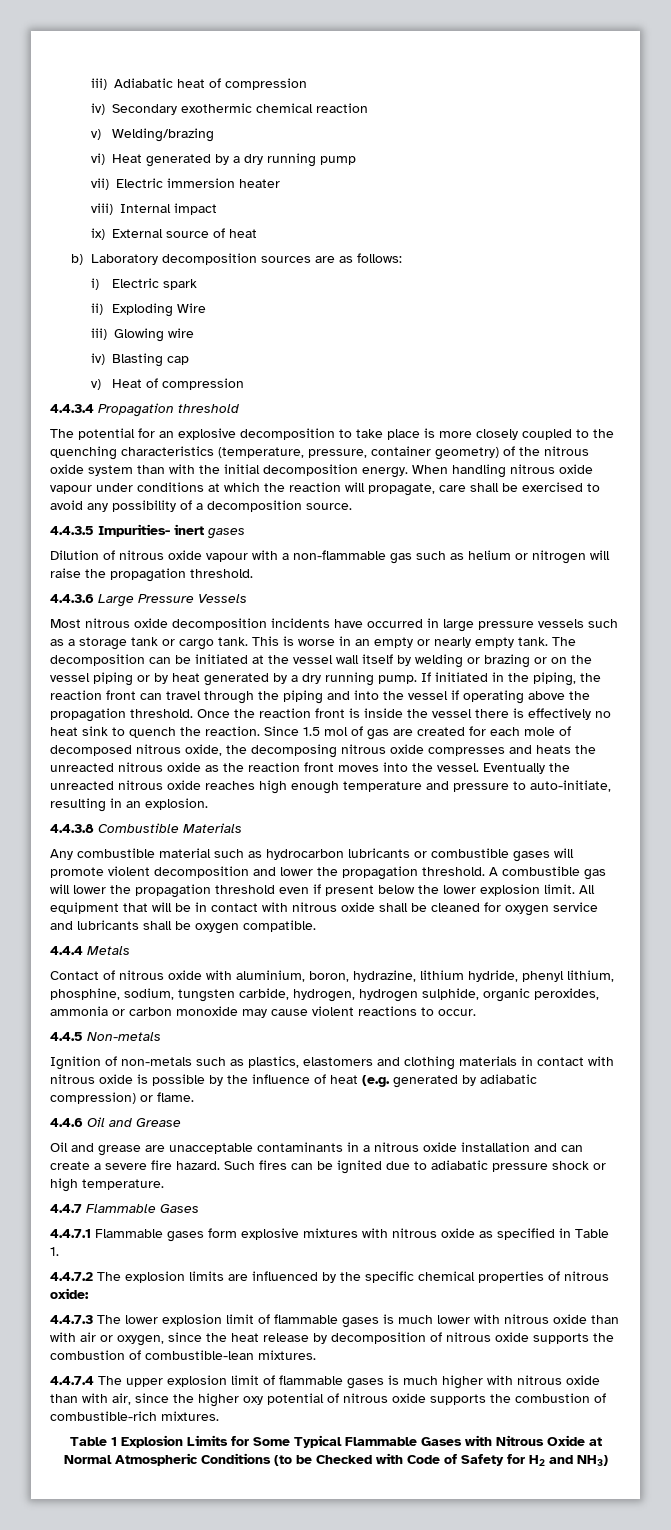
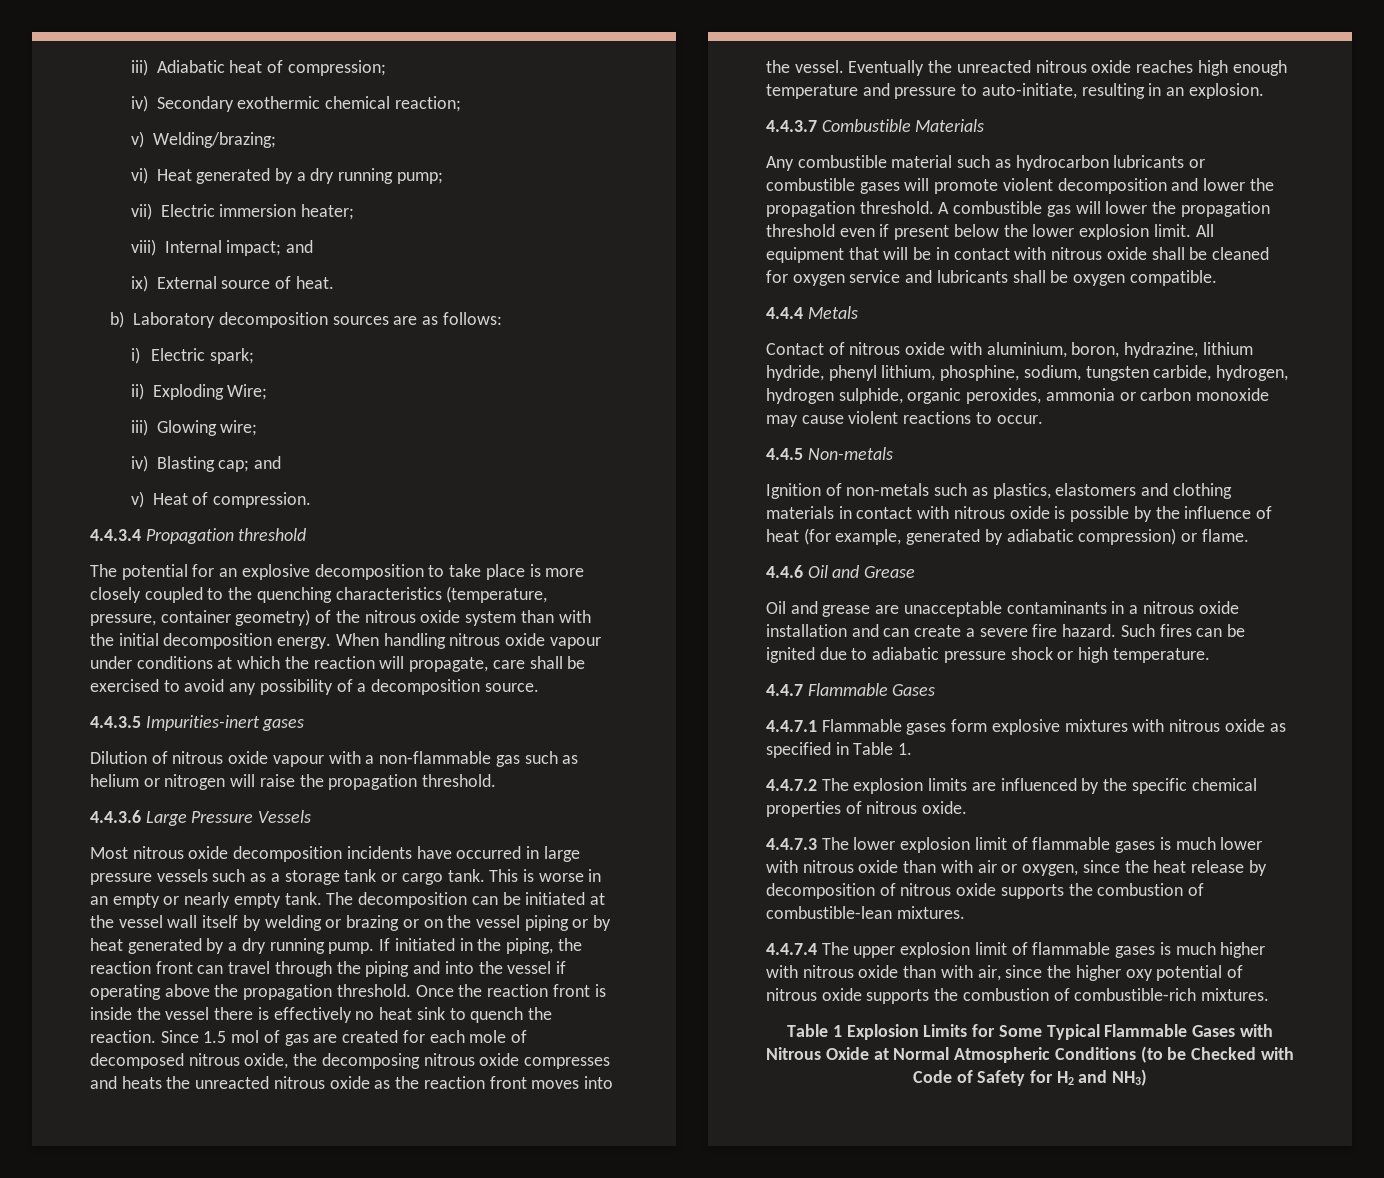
[225,78,308,90] compression -> [287,60,386,76] compression;
[316,103,369,113] [91,128,214,142] reaction // v) Welding/brazing -> [394,96,461,112] [130,131,276,148] reaction; // v) Welding/brazing;
[320,156,357,165] pump -> [396,172,443,184] pump;
[239,179,281,188] heater -> [301,204,355,220] heater;
[174,203,218,215] impact -> [226,240,314,256] impact; and
[229,229,258,238] heat -> [295,276,334,289] heat.
[162,279,197,290] spark -> [209,348,254,364] spark;
[176,303,206,313] Wire -> [227,384,268,400] Wire;
[168,328,195,338] wire -> [220,420,258,436] wire;
[167,356,190,365] cap -> [218,456,282,472] cap; and
[161,378,244,390] compression -> [213,492,312,508] compression.
[98,524,204,537] Impurities- inert -> [145,715,260,731] Impurities-inert
[50,824,94,833] 4.4.3.8 -> [766,120,817,132] 4.4.3.7
[362,1075,390,1087] (e.g. -> [803,528,902,545] (for example,
[50,1288,89,1299] oxide: -> [922,801,968,814] oxide.

